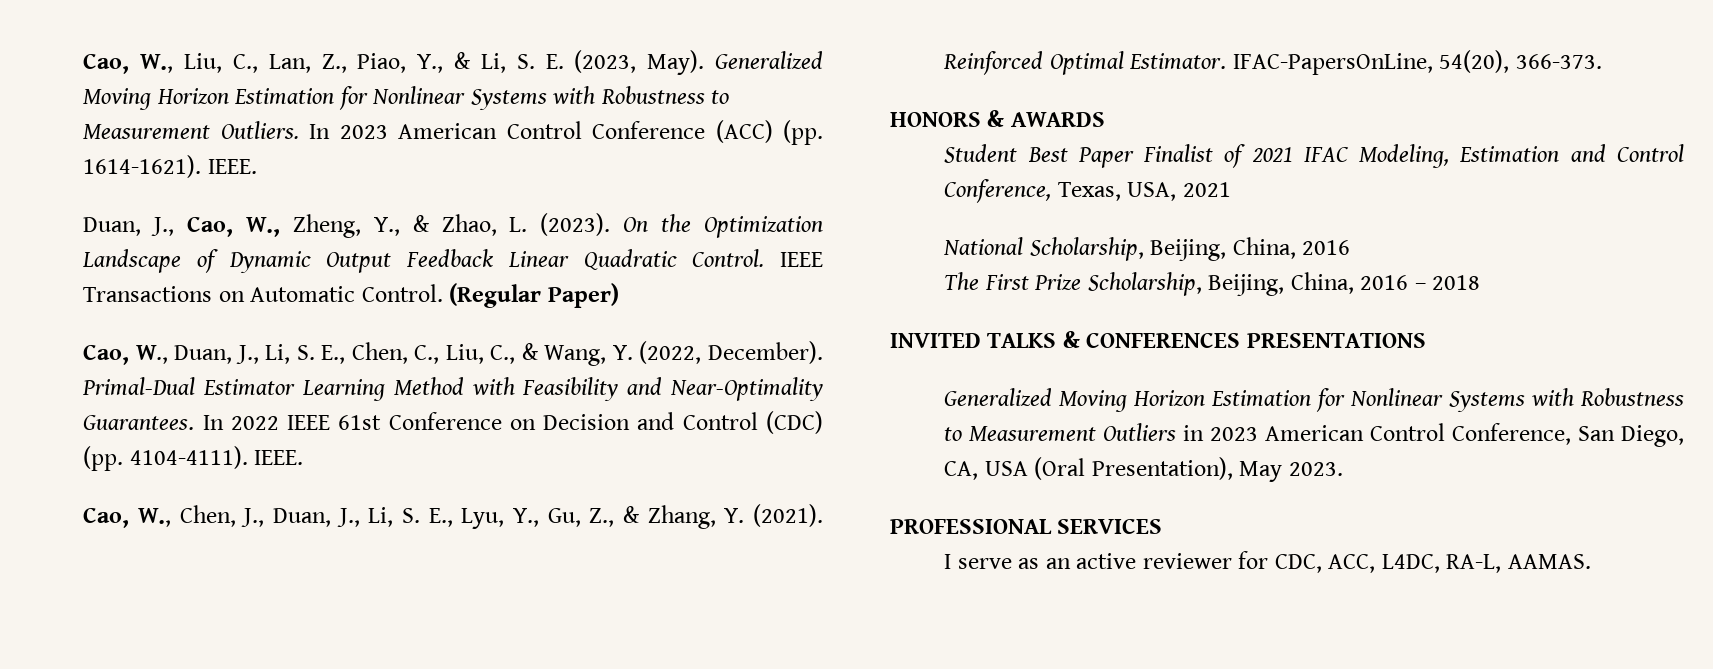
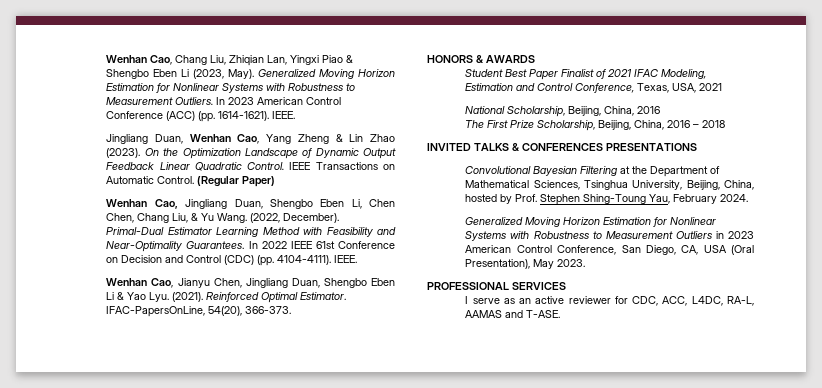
[83,52,564,74] Cao, W., Liu, C., Lan, Z., Piao, Y., & Li, S. E. -> [106,55,354,66] [106,69,190,79] Wenhan Cao, Chang Liu, Zhiqian Lan, Yingxi Piao & Shengbo Eben Li
[83,214,528,238] Duan, J., Cao, W., Zheng, Y., & Zhao, L. -> [106,134,395,144] Jingliang Duan, Wenhan Cao, Yang Zheng & Lin Zhao
[83,342,633,366] Cao, W., Duan, J., Li, S. E., Chen, C., Liu, C., & Wang, Y. -> [106,199,395,209] [106,213,248,223] Wenhan Cao, Jingliang Duan, Shengbo Eben Li, Chen Chen, Chang Liu, & Yu Wang.
[83,505,745,529] Cao, W., Chen, J., Duan, J., Li, S. E., Lyu, Y., Gu, Z., & Zhang, Y. -> [106,278,395,288] [106,292,170,302] Wenhan Cao, Jianyu Chen, Jingliang Duan, Shengbo Eben Li & Yao Lyu.
(1426, 340) none -> [465,166,721,177] [465,180,754,190] [465,194,749,205] // Convolutional Bayesian Filtering at the Department of Mathematical Sciences, Tsinghua University, Beijing, China, hosted by Prof. Stephen Shing-Toung Yau, February 2024.
[1507,554,1591,569] AAMAS. -> [465,310,561,318] AAMAS and T-ASE.

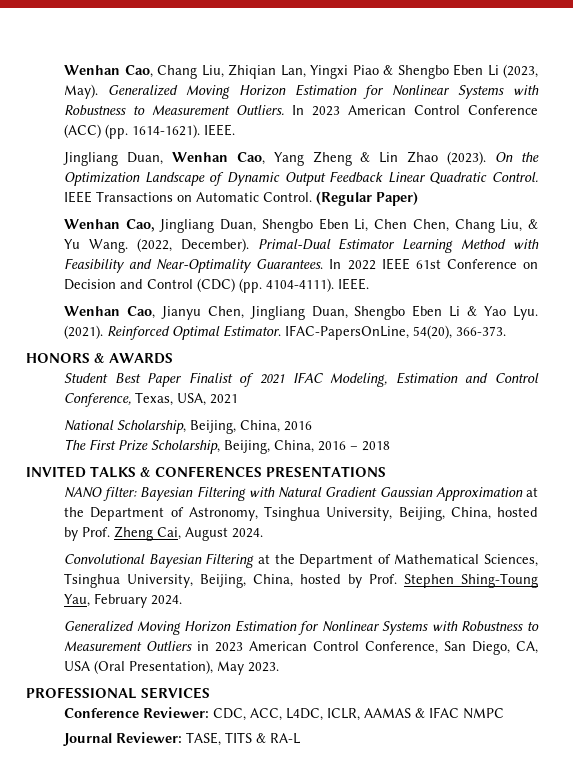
(697, 147) none -> [64,486,538,501] [64,506,539,521] [64,526,264,541] // NANO filter: Bayesian Filtering with Natural Gradient Gaussian Approximation at the Department of Astronomy, Tsinghua University, Beijing, China, hosted by Prof. Zheng Cai, August 2024.
[465,296,754,306] [465,310,561,318] I serve as an active reviewer for CDC, ACC, L4DC, RA-L, AAMAS and T-ASE. -> [64,707,505,721] [63,732,301,746] Conference Reviewer: CDC, ACC, L4DC, ICLR, AAMAS & IFAC NMPC // Journal Reviewer: TASE, TITS & RA-L

